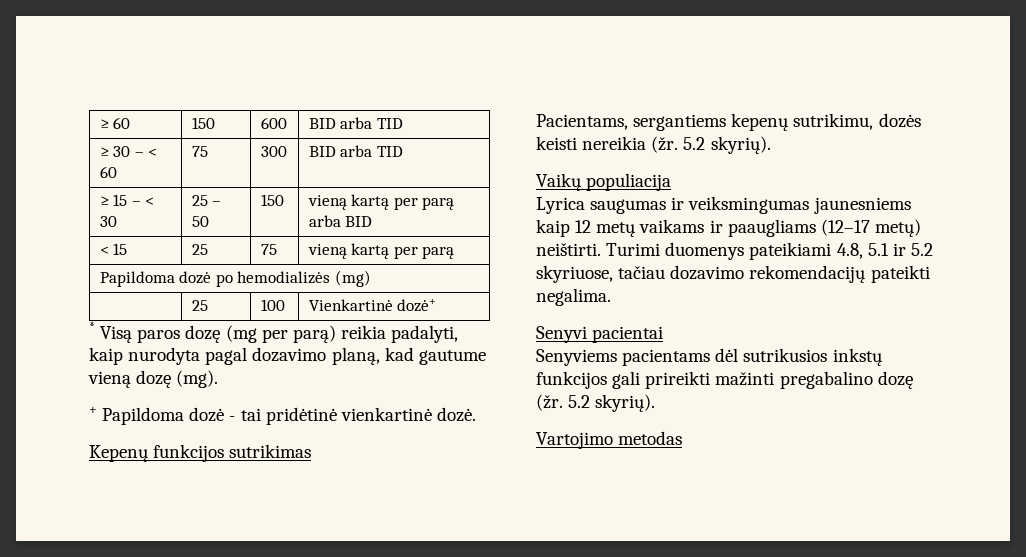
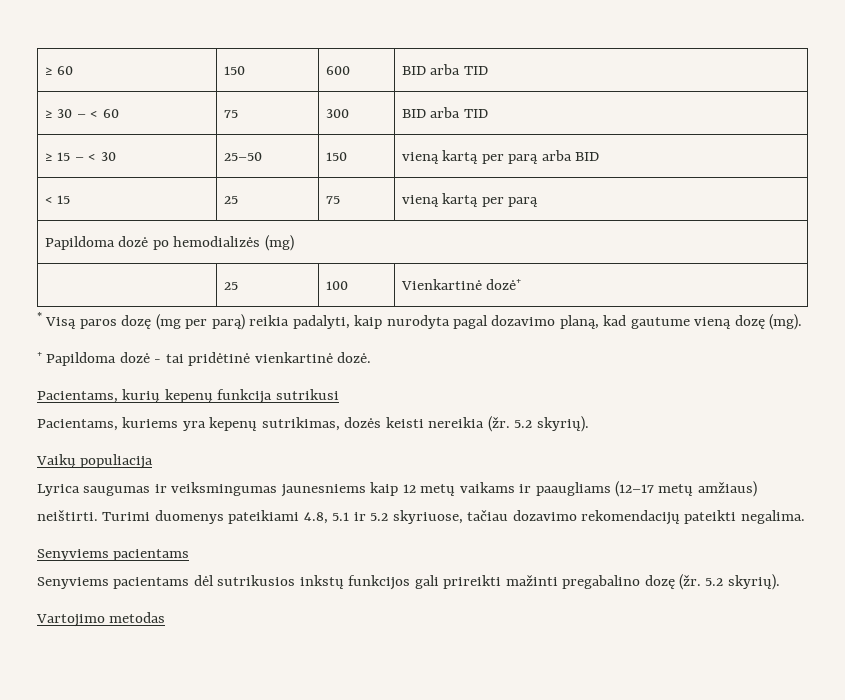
[191,195,222,206] [191,216,209,227] 25 – 50 -> [223,152,262,161] 25–50
[89,444,312,462] [536,113,874,131] Kepenų funkcijos sutrikimas // Pacientams, sergantiems kepenų sutrikimu, -> [37,389,339,404] [37,417,340,431] Pacientams, kurių kepenų funkcija sutrikusi // Pacientams, kuriems yra kepenų sutrikimas,
[874,219,921,237] metų) -> [658,481,757,497] metų amžiaus)
[536,326,664,343] Senyvi pacientai -> [37,549,190,561] Senyviems pacientams

